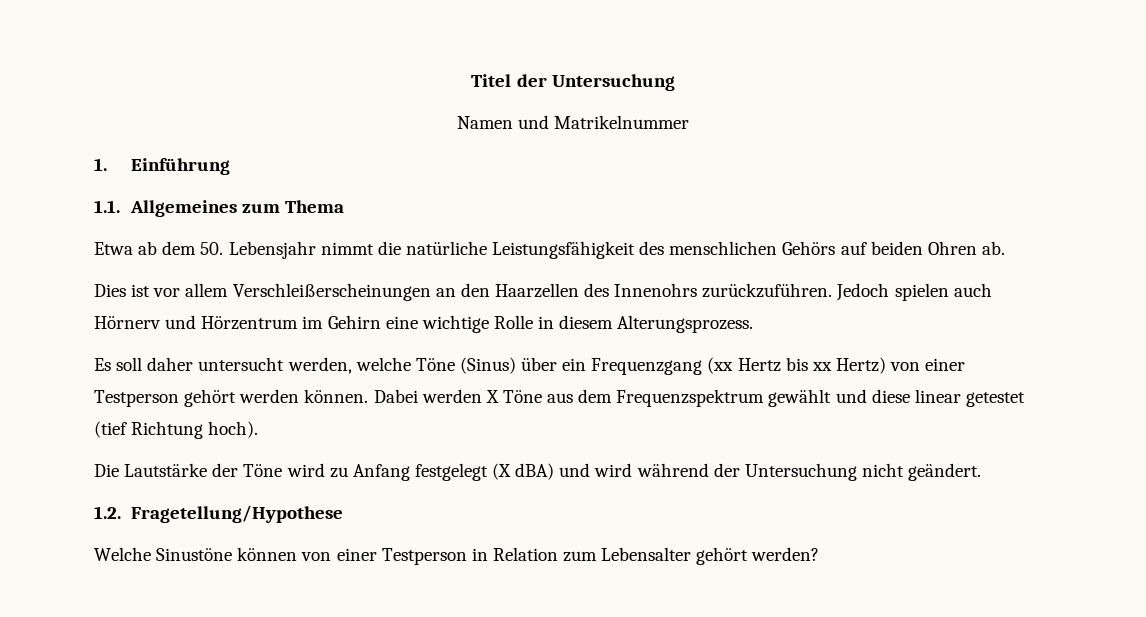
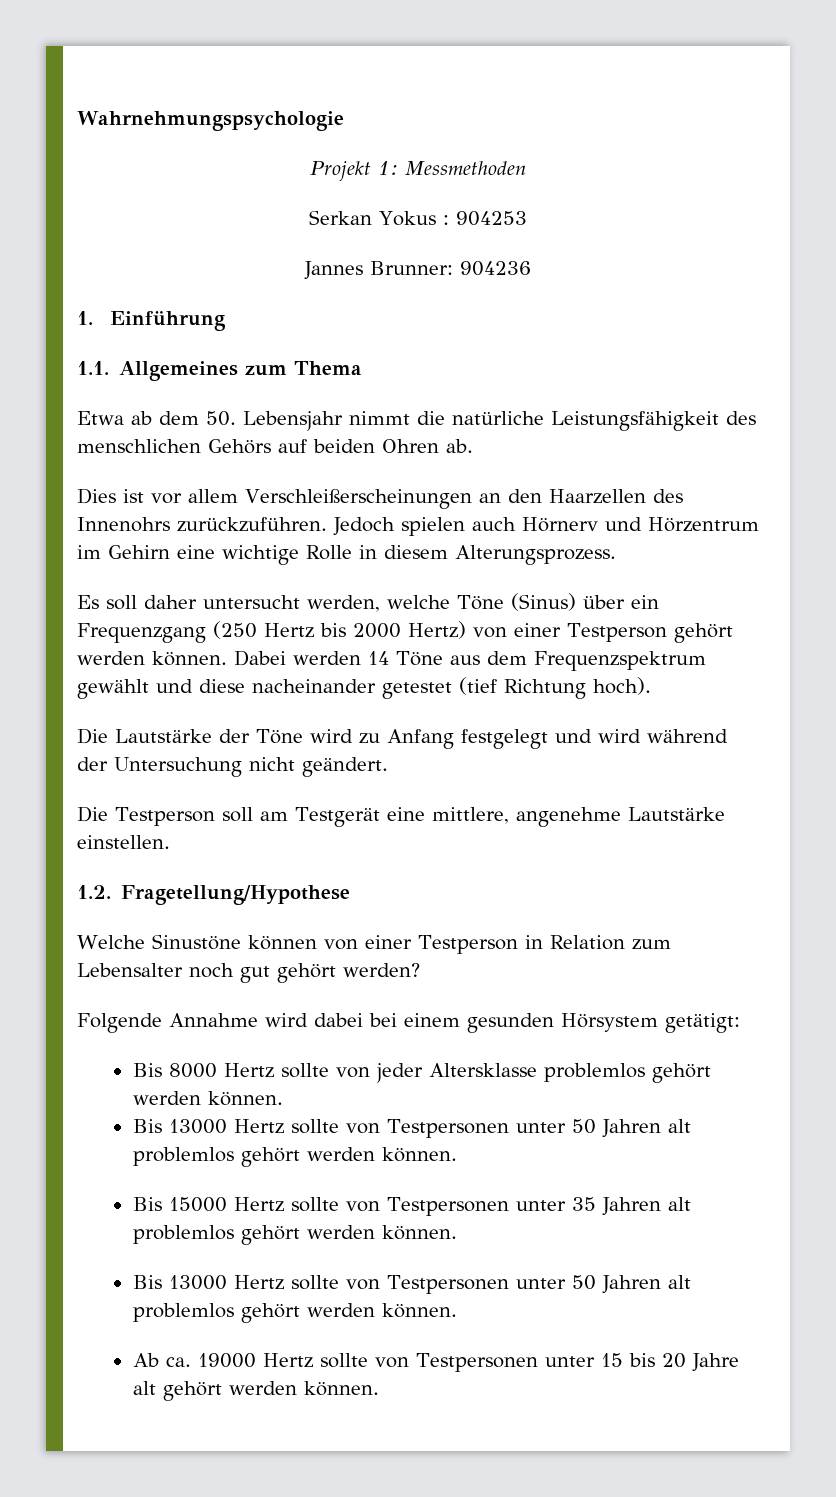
[471,74,675,91] [456,115,690,129] Titel der Untersuchung // Namen und Matrikelnummer -> [77,111,344,131] [310,161,527,181] [309,210,527,226] [304,261,531,280] Wahrnehmungspsychologie // Projekt 1: Messmethoden // Serkan Yokus : 904253 // Jannes Brunner: 904236
[707,357,734,374] (xx -> [213,621,257,639] (250
[811,362,832,371] xx -> [353,623,401,638] 2000
[485,390,499,403] X -> [368,651,389,665] 14
[914,389,961,403] linear -> [252,679,376,693] nacheinander
[492,463,555,480] (X dBA) -> (548, 739) none
(982, 472) none -> [77,806,725,827] [77,835,170,849] // Die Testperson soll am Testgerät eine mittlere, angenehme Lautstärke einstellen.
(692, 554) none -> [189,963,270,983] noch gut
(820, 554) none -> [77,1013,740,1033] [132,1063,711,1083] [132,1091,283,1106] [132,1119,691,1138] [132,1147,457,1167] [132,1197,691,1216] [132,1225,457,1245] [132,1275,691,1294] [132,1303,457,1323] [132,1353,739,1372] [132,1381,379,1401] // Folgende Annahme wird dabei bei einem gesunden Hörsystem getätigt: // Bis 8000 Hertz sollte von jeder Altersklasse problemlos gehört werden können. // Bis 13000 Hertz sollte von Testpersonen unter 50 Jahren alt problemlos gehört werden können. // Bis 15000 Hertz sollte von Testpersonen unter 35 Jahren alt problemlos gehört werden können. // Bis 13000 Hertz sollte von Testpersonen unter 50 Jahren alt problemlos gehört werden können. // Ab ca. 19000 Hertz sollte von Testpersonen unter 15 bis 20 Jahre alt gehört werden können.

